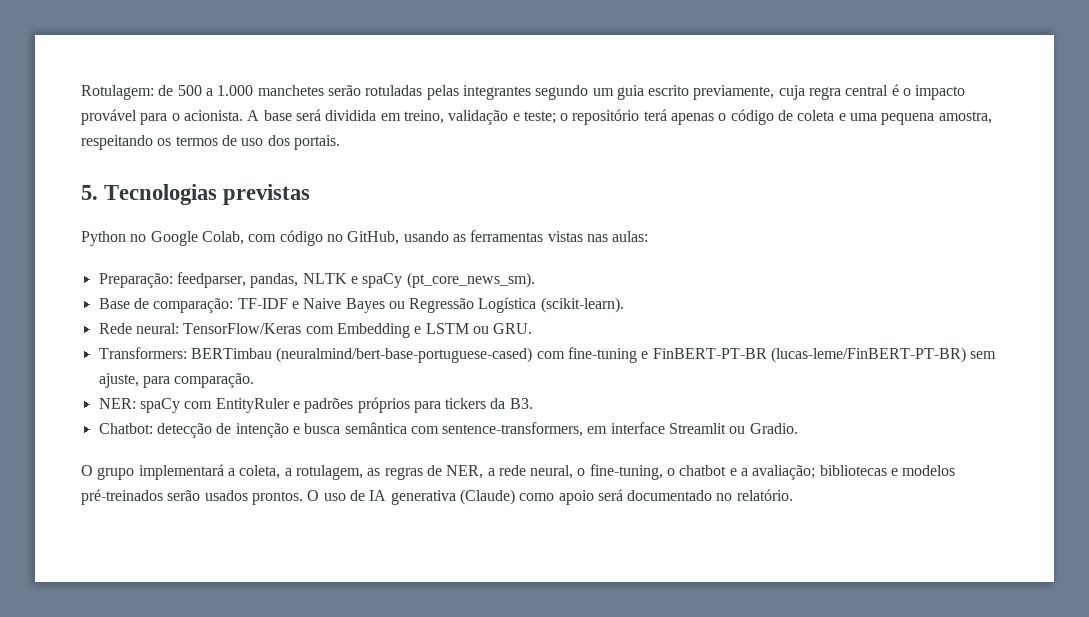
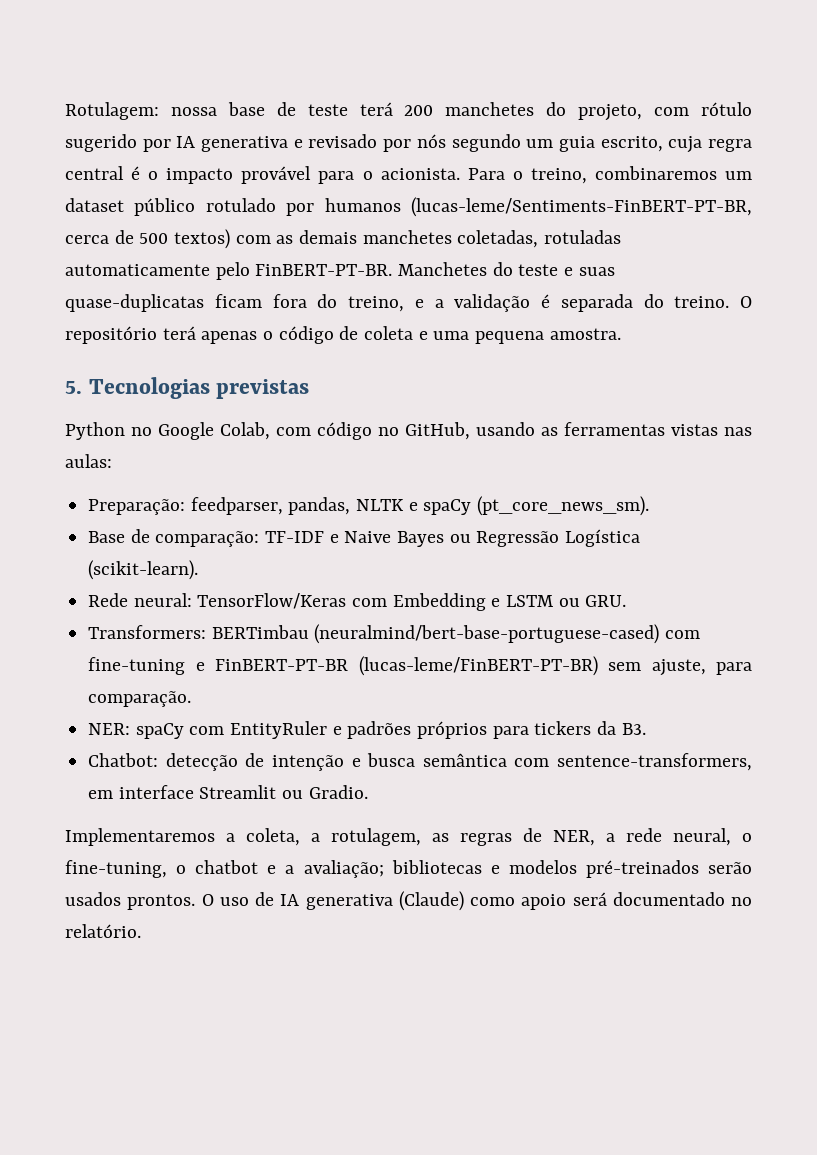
[158,85,531,100] de 500 a 1.000 manchetes serão rotuladas pelas integrantes -> [170,102,752,121] [65,134,446,152] nossa base de teste terá 200 manchetes do projeto, com rótulo sugerido por IA generativa e revisado por nós
[648,85,775,100] escrito previamente, -> [600,136,663,152] escrito,
[247,109,569,125] A base será dividida em treino, validação e teste; o -> [467,166,752,184] [65,197,752,217] [65,229,622,249] [65,262,615,280] [65,294,752,312] Para o treino, combinaremos um dataset público rotulado por humanos (lucas-leme/Sentiments-FinBERT-PT-BR, cerca de 500 textos) com as demais manchetes coletadas, rotuladas automaticamente pelo FinBERT-PT-BR. Manchetes do teste e suas quase-duplicatas ficam fora do treino, e a validação é separada do treino. O
[938,111,992,124] [81,135,340,150] amostra, respeitando os termos de uso dos portais. -> [549,328,621,340] amostra.
[81,464,224,480] O grupo implementará -> [65,828,215,846] Implementaremos

